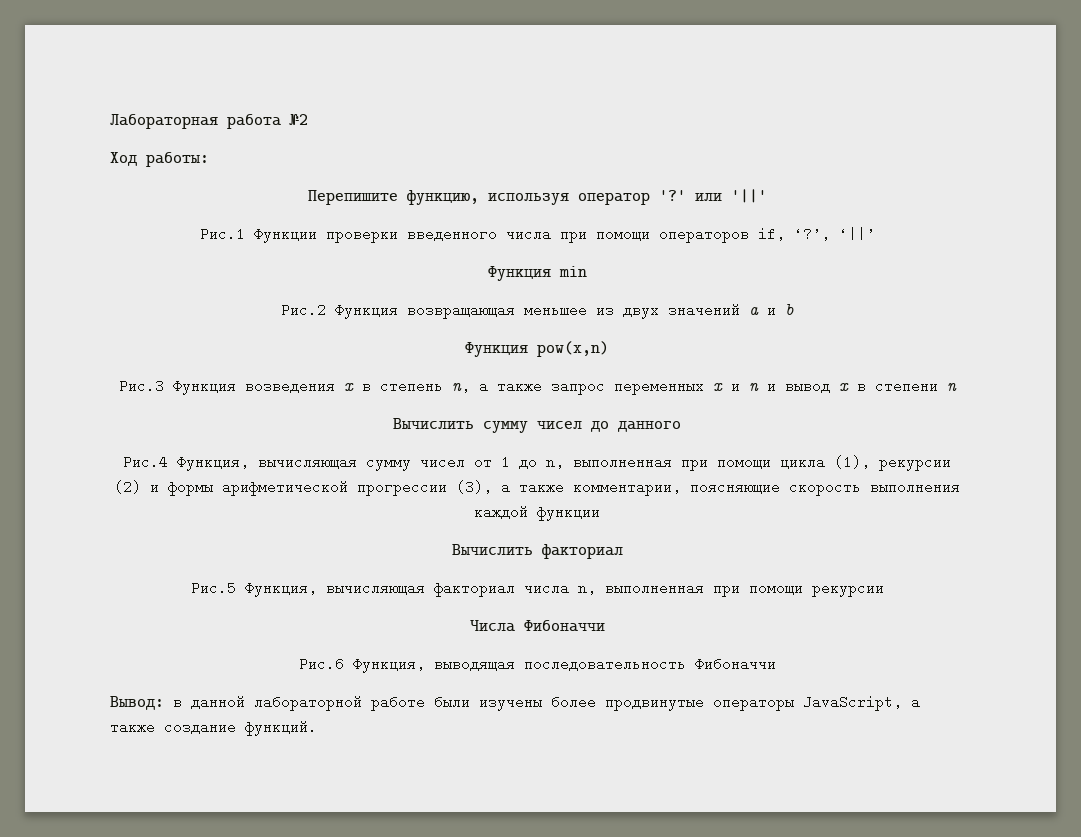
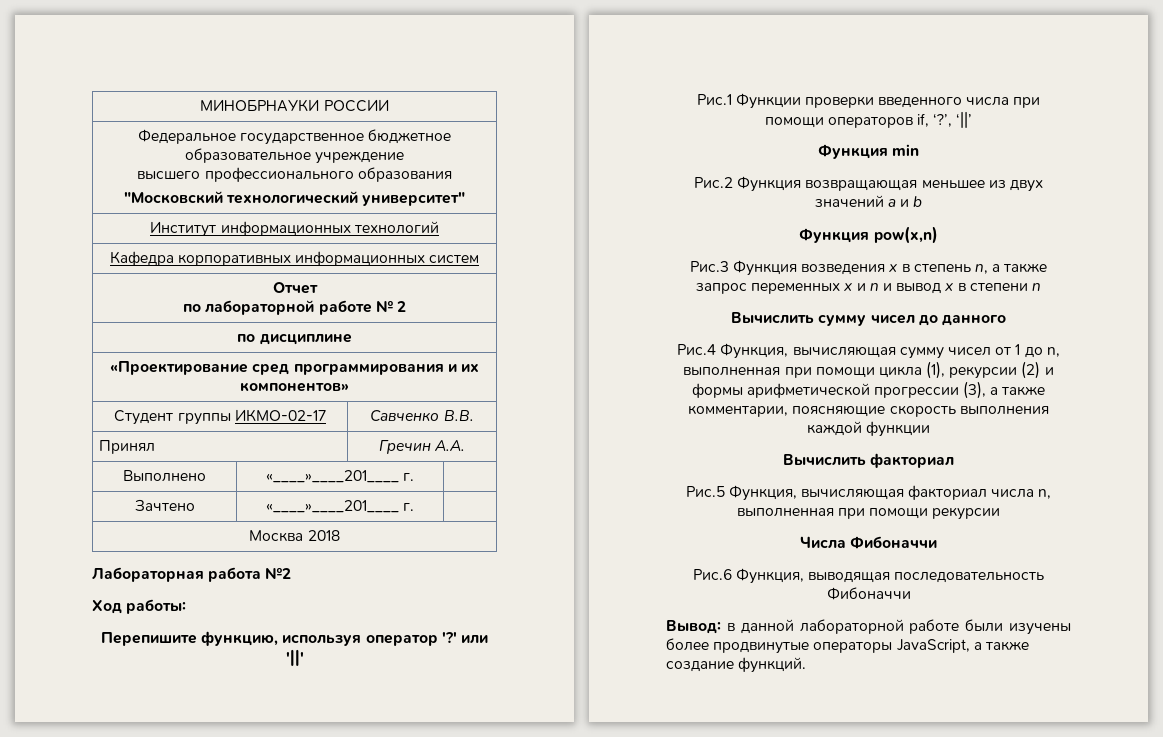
(110, 121) none -> [200,99,389,112] [137,129,452,145] [184,148,405,164] [137,167,452,182] [123,191,466,206] [150,221,439,237] [109,251,480,266] [272,282,318,294] [183,300,406,315] [237,334,352,345] [110,361,479,375] [240,382,349,392] [114,409,326,425] [370,410,474,422] [98,440,155,454] [378,440,466,454] [123,470,206,482] [265,470,415,483] [134,499,195,511] [265,500,415,513] [249,530,340,542] МИНОБРНАУКИ РОССИИ // Федеральное государственное бюджетное образовательное учреждение // высшего профессионального образования // "Московский технологический университет" // Институт информационных технологий // Кафедра корпоративных информационных систем // Отчет // по лабораторной работе № 2 // по дисциплине // «Проектирование сред программирования и их компонентов» // Студент группы ИКМО-02-17 | Савченко В.В. // Принял | Гречин А.А. // Выполнено | «____»____201____ г. | // Зачтено | «____»____201____ г. | // Москва 2018 //

